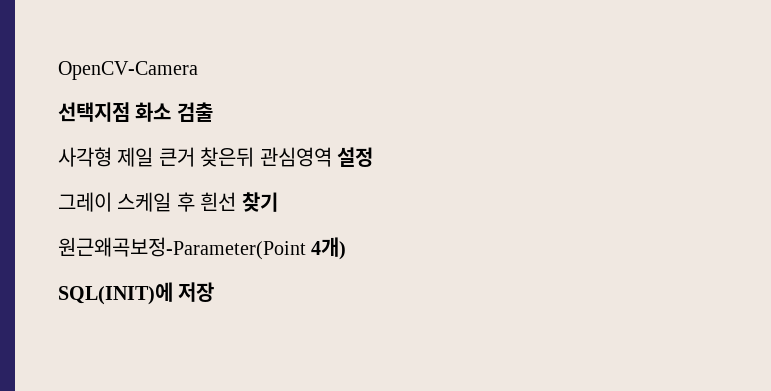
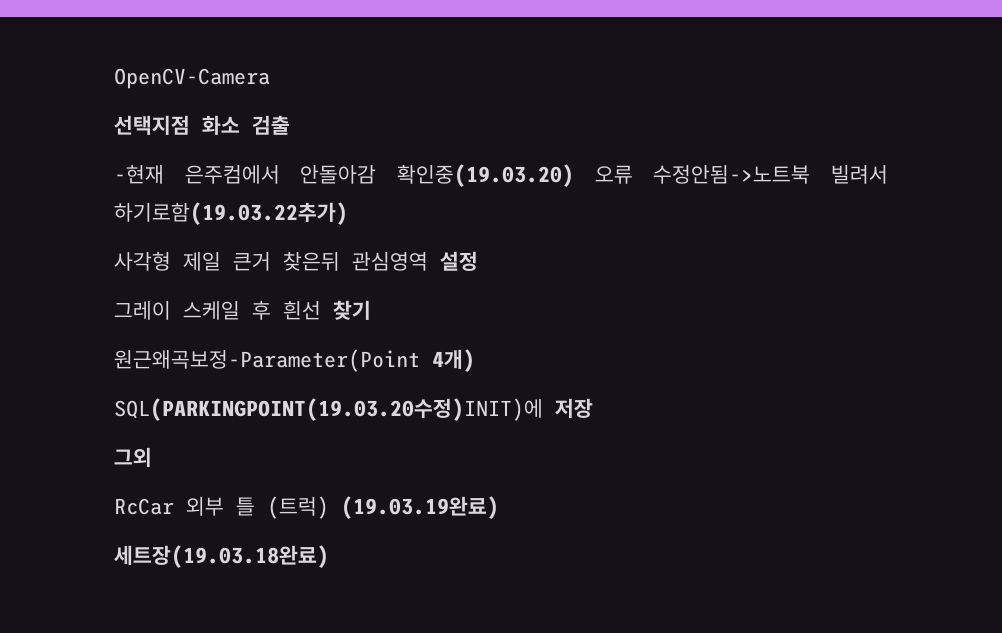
(213, 112) none -> [114,164,888,187] [114,202,348,225] // -현재 은주컴에서 안돌아감 확인중(19.03.20) 오류 수정안됨->노트북 빌려서 하기로함(19.03.22추가)
[58,282,173,305] SQL(INIT)에 -> [114,398,543,421] SQL(PARKINGPOINT(19.03.20수정)INIT)에
(215, 292) none -> [114,447,152,467] [114,496,499,519] [114,545,329,568] // 그외 // RcCar 외부 틀 (트럭) (19.03.19완료) // 세트장(19.03.18완료)

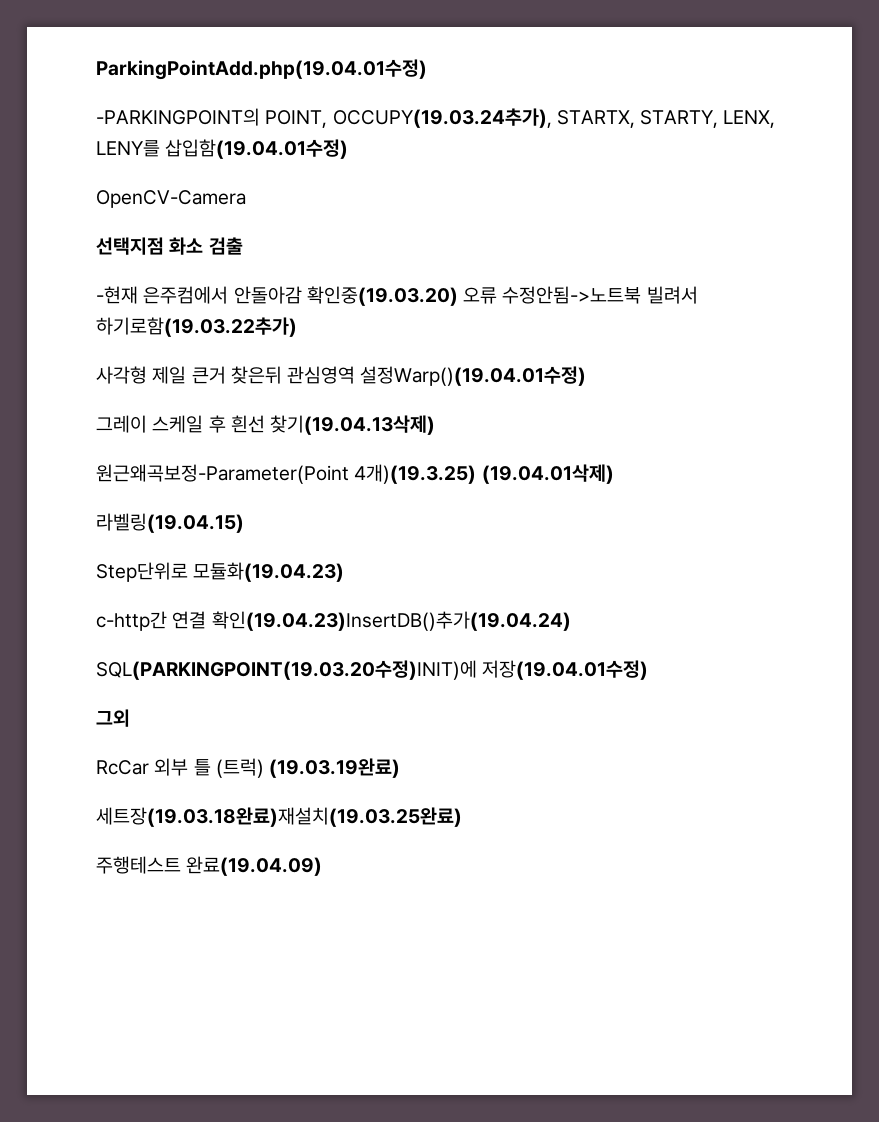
(114, 78) none -> [96,59,427,80] [96,108,776,128] [96,139,349,159] ParkingPointAdd.php(19.04.01수정) // -PARKINGPOINT의 POINT, OCCUPY(19.03.24추가), STARTX, STARTY, LENX, LENY를 삽입함(19.04.01수정) //
[440,251,478,271] 설정 -> [360,366,587,386] 설정Warp()(19.04.01수정)
[333,300,371,320] 찾기 -> [270,415,436,435] 찾기(19.04.13삭제)
[432,349,475,372] 4개) -> [354,464,614,484] [96,513,244,533] [96,562,345,582] [96,611,571,631] 4개)(19.3.25) (19.04.01삭제) // 라벨링(19.04.15) // Step단위로 모듈화(19.04.23) // c-http간 연결 확인(19.04.23)InsertDB()추가(19.04.24)
[555,398,593,418] 저장 -> [482,660,649,680] 저장(19.04.01수정)
[114,545,329,568] 세트장(19.03.18완료) -> [96,807,462,827] [96,856,323,876] 세트장(19.03.18완료)재설치(19.03.25완료) // 주행테스트 완료(19.04.09)

